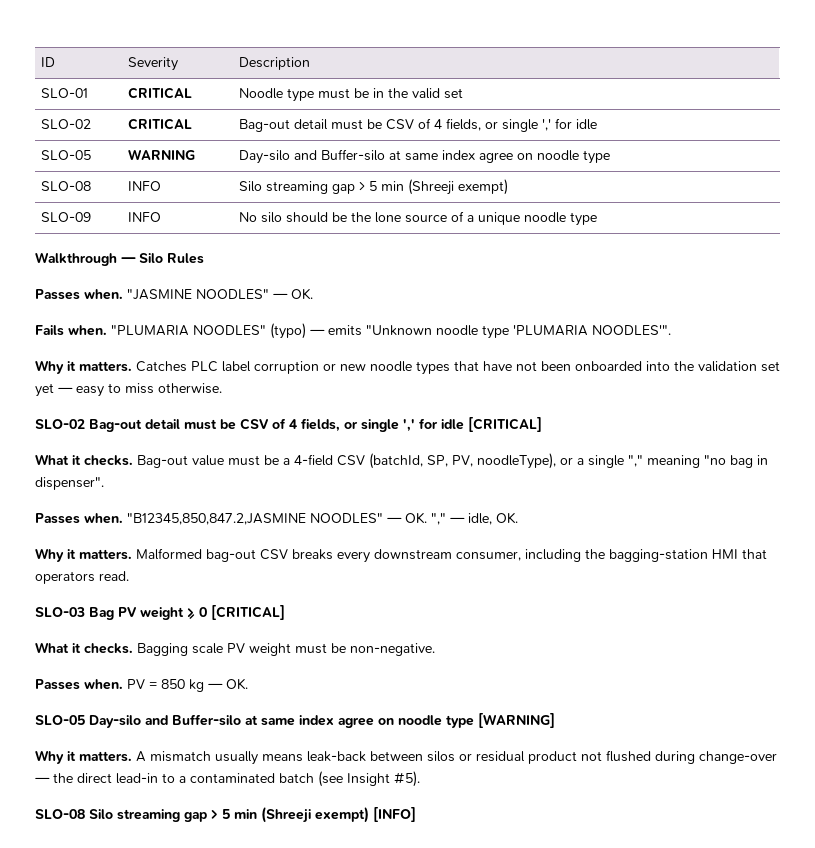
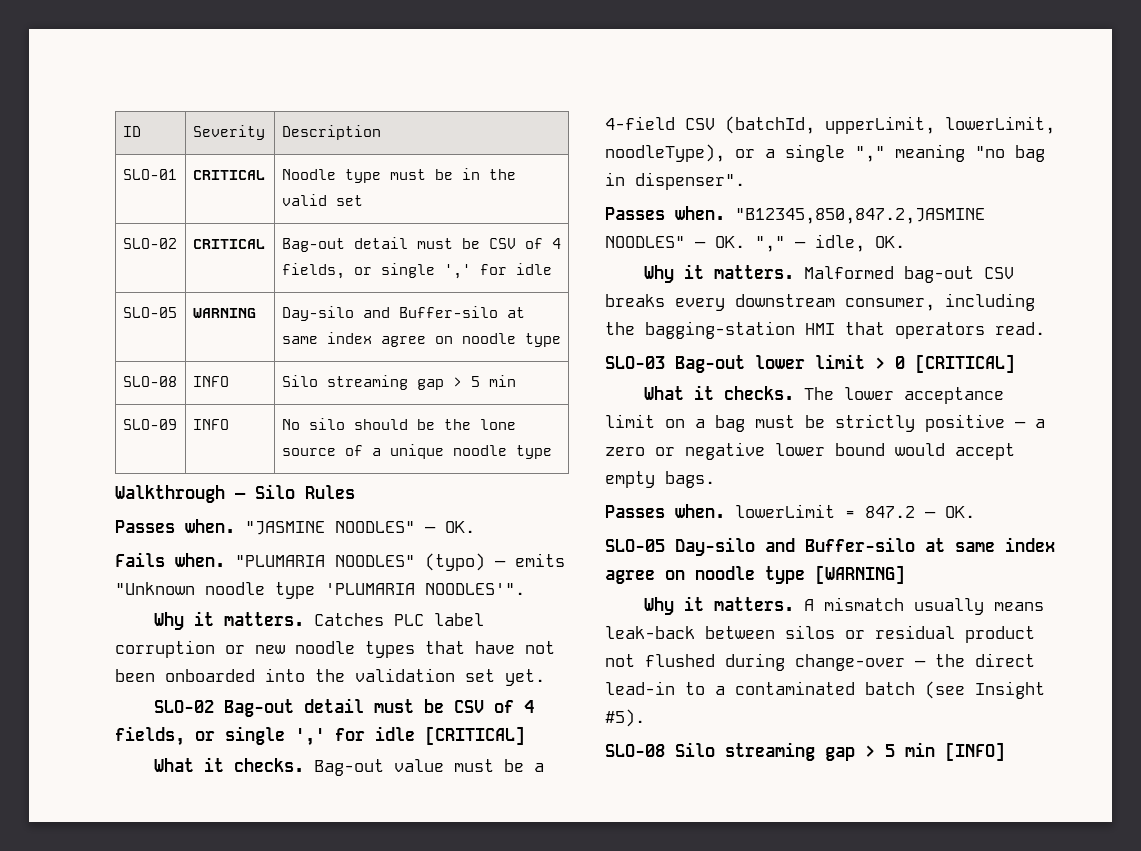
[407,179,508,195] (Shreeji exempt) -> (516, 381) none
[35,383,222,397] yet — easy to miss otherwise. -> [505,669,545,686] yet.
[427,455,473,467] SP, PV, -> [825,116,1055,134] upperLimit, lowerLimit,
[89,607,195,620] Bag PV weight ≥ -> [675,354,885,373] Bag-out lower limit >
[137,643,435,656] [35,679,204,692] Bagging scale PV weight must be non-negative. // Passes when. PV = 850 kg -> [804,387,1005,404] [605,414,1045,432] [605,442,1015,460] [605,471,715,488] [605,504,915,518] The lower acceptance limit on a bag must be strictly positive — a zero or negative lower bound would accept empty bags. // Passes when. lowerLimit = 847.2
[261,807,369,823] (Shreeji exempt) -> (935, 749) none

